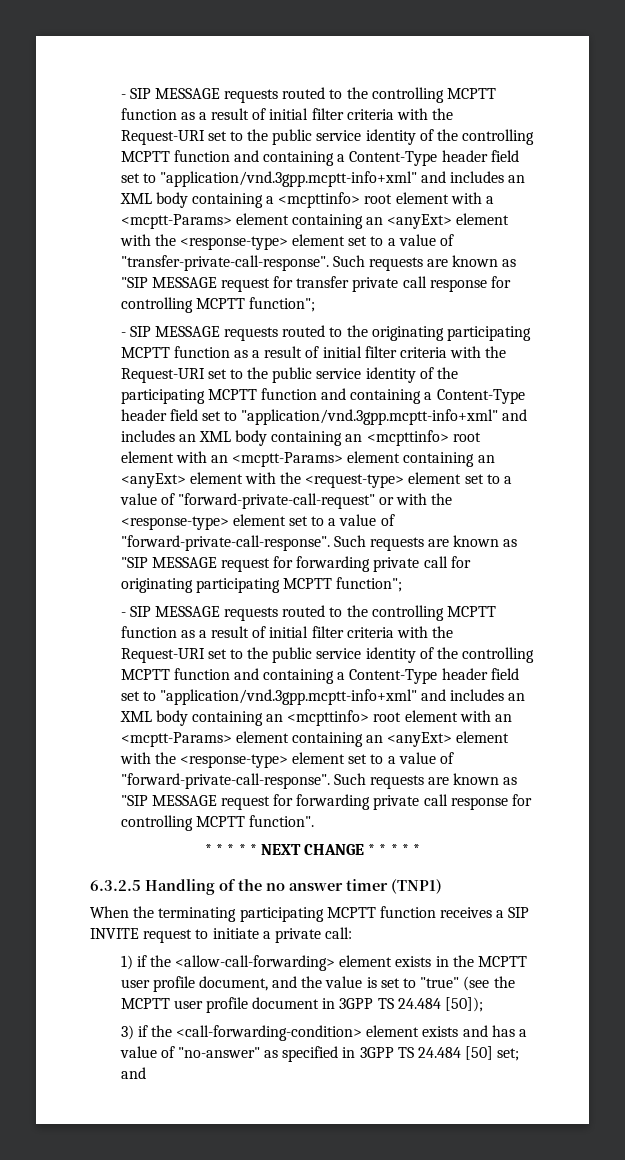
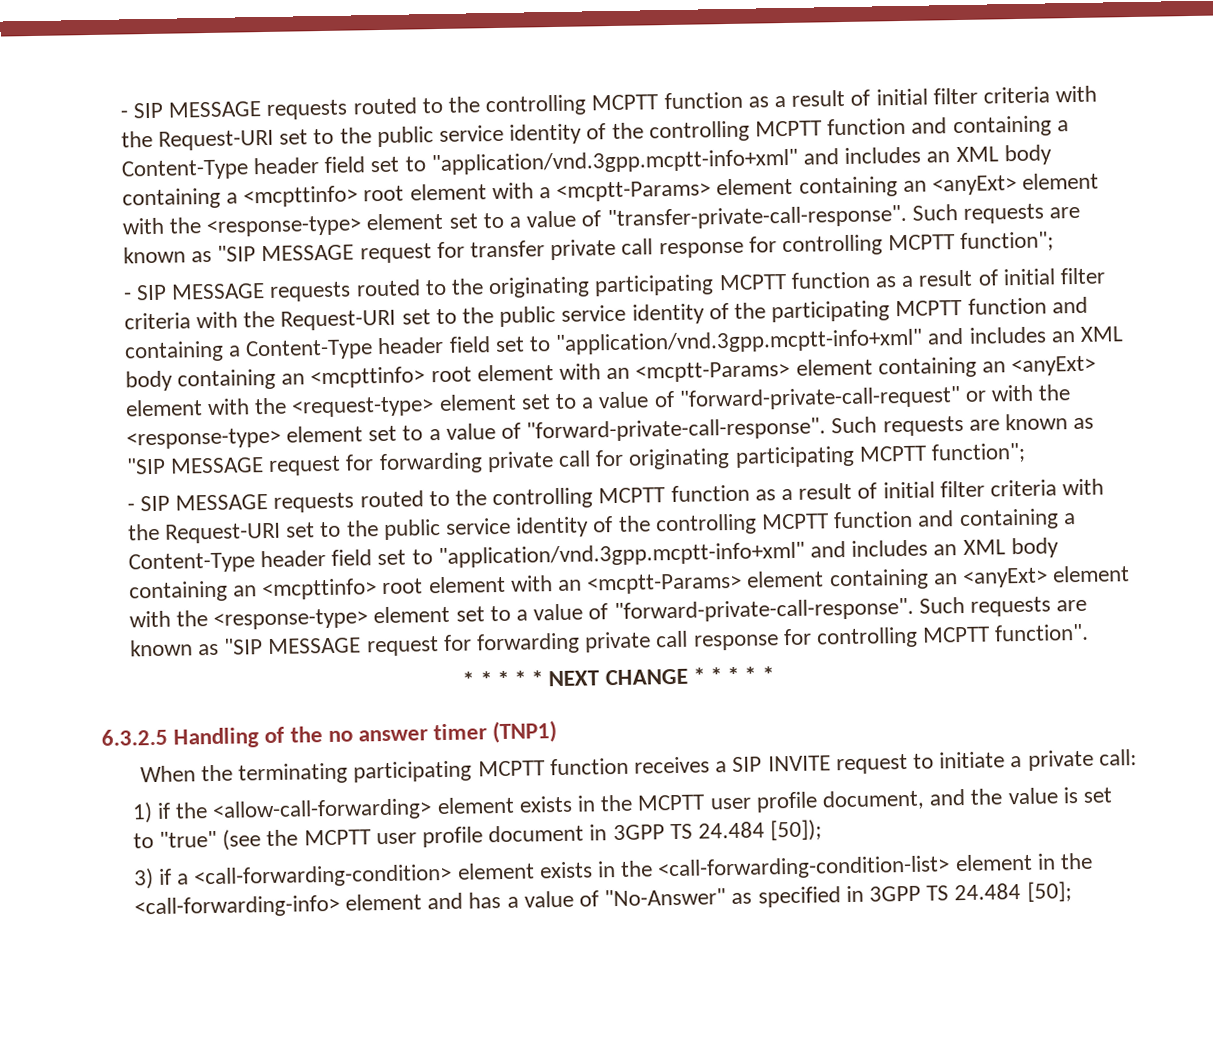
[150,1025,172,1037] the -> [177,873,190,885] a
(459, 1031) none -> [596,852,1093,881] [133,893,422,919] in the <call-forwarding-condition-list> element in the <call-forwarding-info> element
[177,1047,260,1058] "no-answer" -> [604,888,727,907] "No-Answer"
[465,1046,520,1061] [120,1067,146,1079] [50] set; and -> [1026,881,1072,902] [50];

